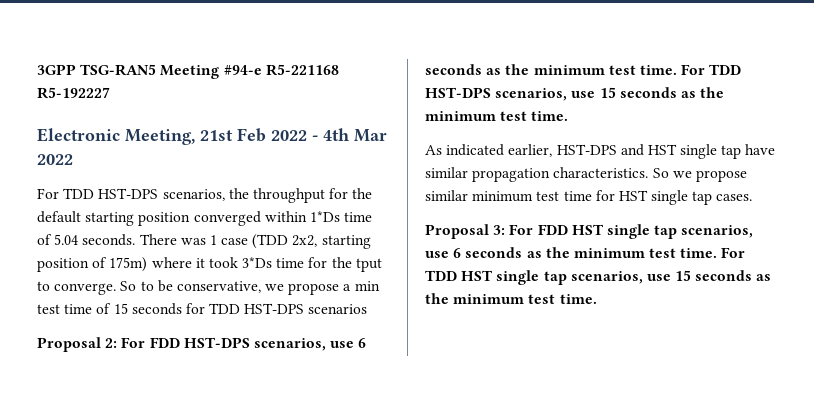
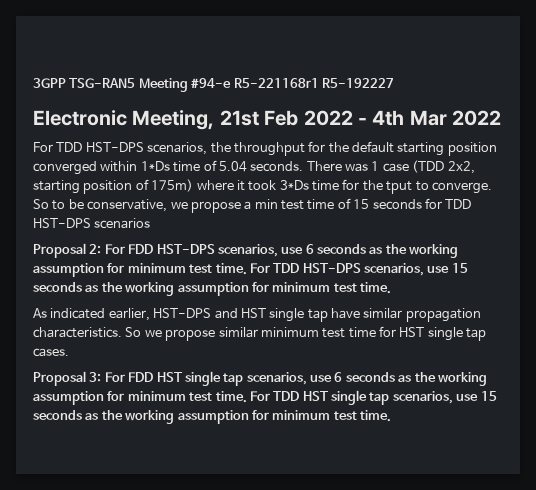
[265,64,339,76] R5-221168 -> [233,78,319,88] R5-221168r1
(530, 69) none -> [409,244,459,258] [33,263,125,277] working assumption for
(725, 92) none -> [125,282,269,296] working assumption for
(570, 252) none -> [437,372,487,386] [33,391,125,405] working assumption for
(449, 298) none -> [125,410,269,424] working assumption for

